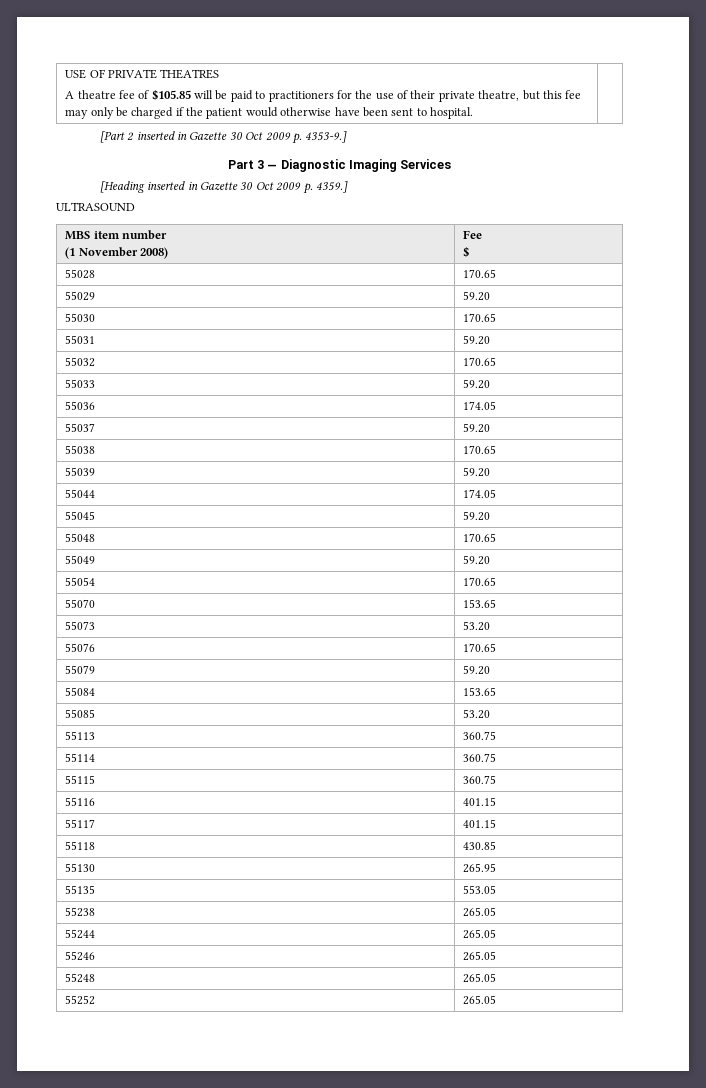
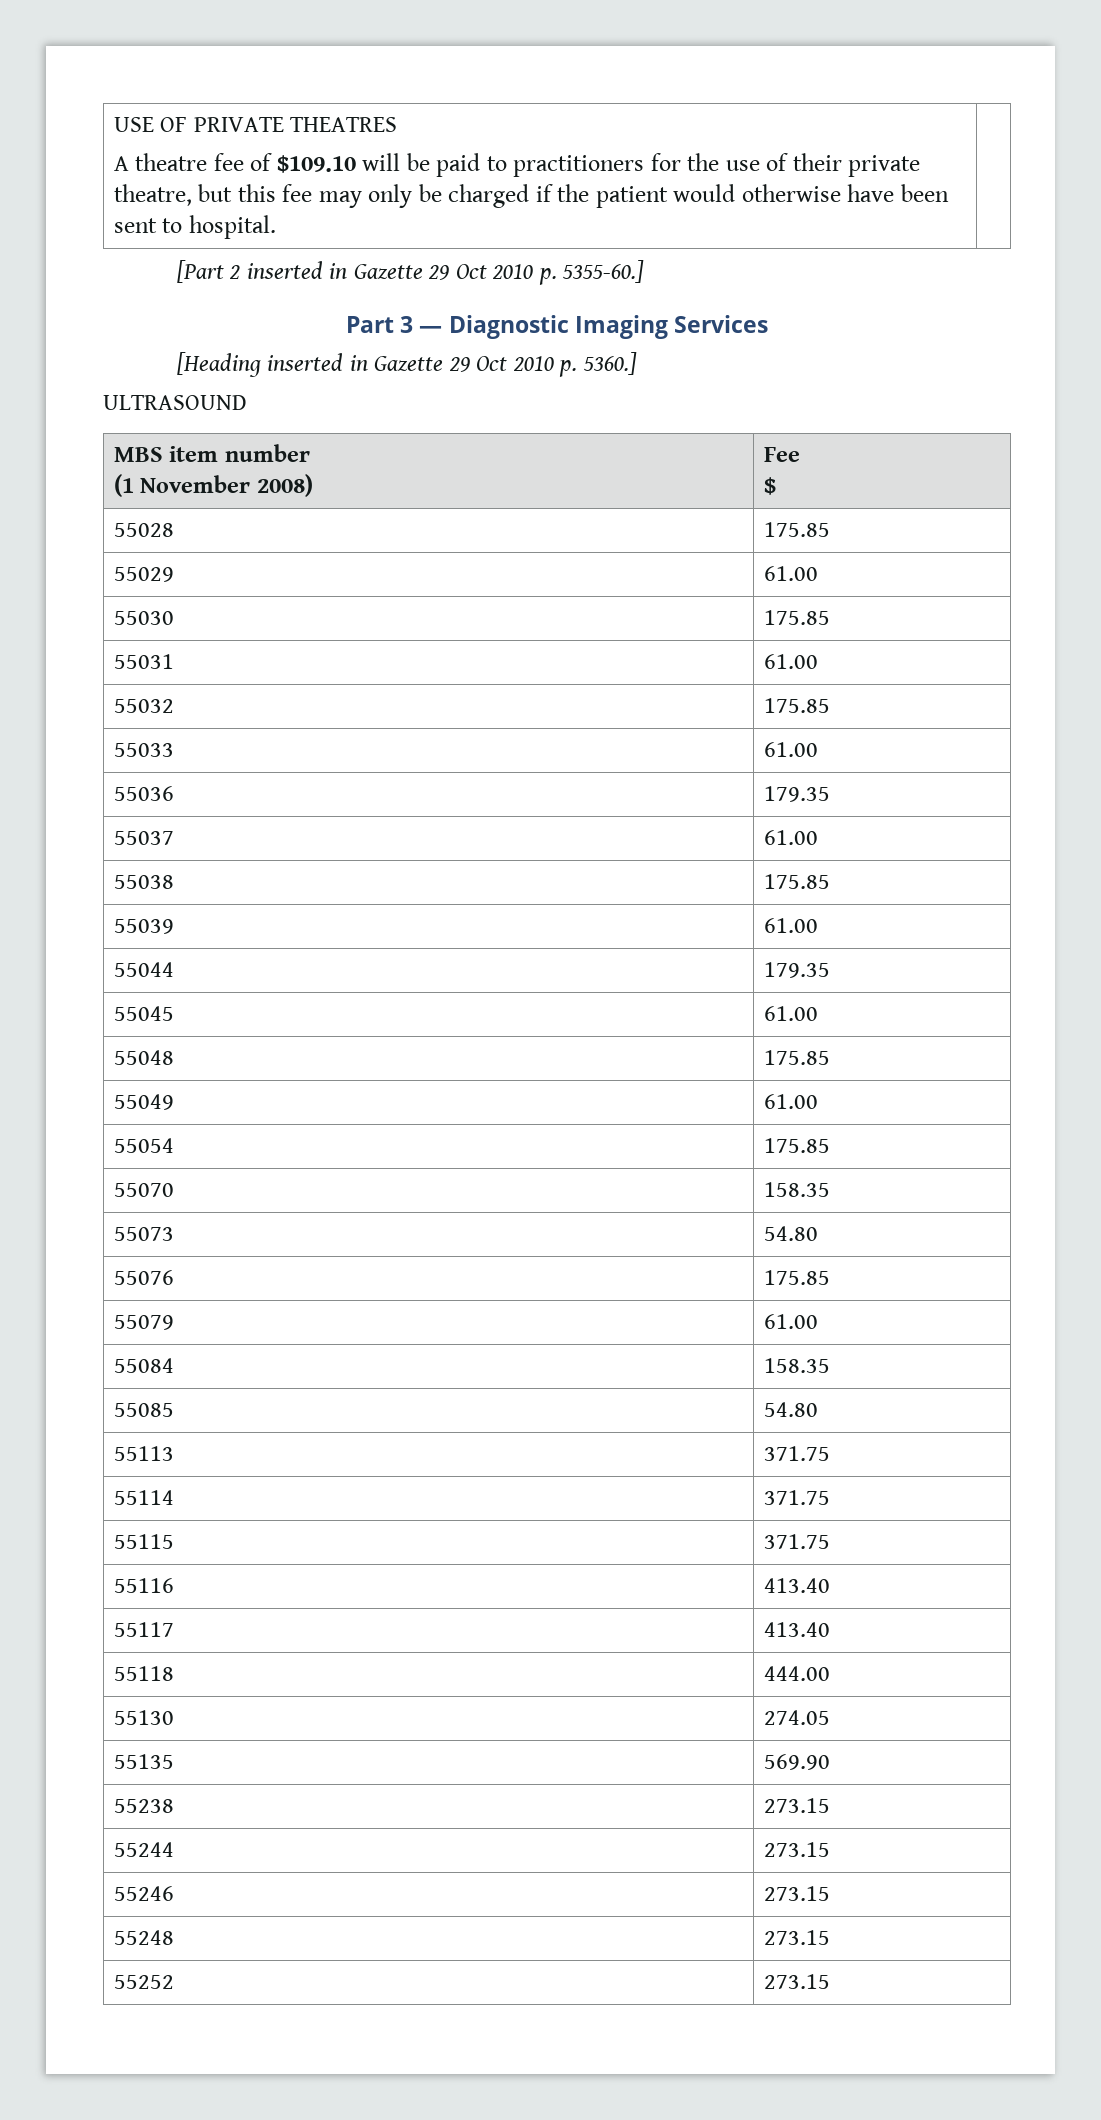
[151,89,191,101] $105.85 -> [276,155,356,173] $109.10
[229,131,348,144] 30 Oct 2009 p. 4353-9.] -> [428,260,645,285] 29 Oct 2010 p. 5355-60.]
[240,181,348,194] 30 Oct 2009 p. 4359.] -> [448,352,637,377] 29 Oct 2010 p. 5360.]
[463,269,497,278] 170.65 -> [763,522,830,537] 175.85
[463,291,491,301] 59.20 -> [763,566,818,581] 61.00
[463,313,497,322] 170.65 -> [763,610,830,625] 175.85
[463,335,491,345] 59.20 -> [763,654,818,669] 61.00
[463,357,497,366] 170.65 -> [763,698,830,713] 175.85
[463,379,491,389] 59.20 -> [763,742,818,757] 61.00
[463,401,497,410] 174.05 -> [763,786,830,802] 179.35
[463,423,491,433] 59.20 -> [763,830,818,845] 61.00
[463,445,497,454] 170.65 -> [763,874,830,889] 175.85
[463,467,491,477] 59.20 -> [763,918,818,933] 61.00
[463,489,497,498] 174.05 -> [763,962,830,978] 179.35
[463,511,491,521] 59.20 -> [763,1006,818,1021] 61.00
[463,533,497,542] 170.65 -> [763,1050,830,1065] 175.85
[463,555,491,565] 59.20 -> [763,1094,818,1109] 61.00
[463,577,497,586] 170.65 -> [763,1138,830,1153] 175.85
[463,599,497,608] 153.65 -> [763,1182,830,1197] 158.35
[463,621,491,631] 53.20 -> [763,1226,818,1241] 54.80
[463,643,497,652] 170.65 -> [763,1270,830,1285] 175.85
[463,665,491,675] 59.20 -> [763,1314,818,1329] 61.00
[463,687,497,696] 153.65 -> [763,1358,830,1373] 158.35
[463,709,491,719] 53.20 -> [763,1402,818,1417] 54.80
[463,731,497,740] 360.75 -> [763,1446,830,1461] 371.75
[463,753,497,762] 360.75 -> [763,1490,830,1505] 371.75
[463,775,497,784] 360.75 -> [763,1534,830,1549] 371.75
[463,797,497,806] 401.15 -> [763,1578,830,1593] 413.40
[463,819,497,828] 401.15 -> [763,1622,830,1637] 413.40
[463,841,497,850] 430.85 -> [763,1666,830,1681] 444.00
[463,863,497,873] 265.95 -> [763,1710,830,1725] 274.05
[463,885,497,894] 553.05 -> [763,1754,830,1770] 569.90
[463,907,497,917] 265.05 -> [763,1798,830,1813] 273.15
[463,929,497,939] 265.05 -> [763,1842,830,1857] 273.15
[463,951,497,961] 265.05 -> [763,1886,830,1901] 273.15
[463,973,497,983] 265.05 -> [763,1930,830,1945] 273.15
[463,995,497,1005] 265.05 -> [763,1974,830,1989] 273.15

